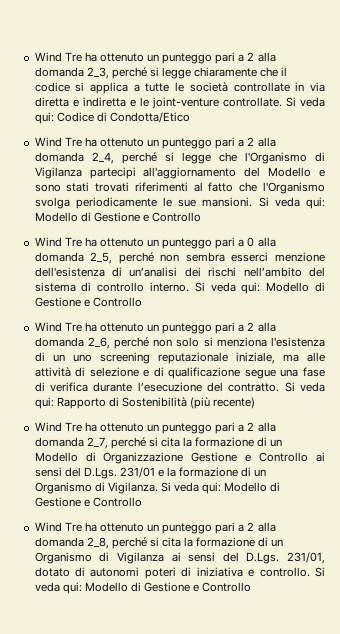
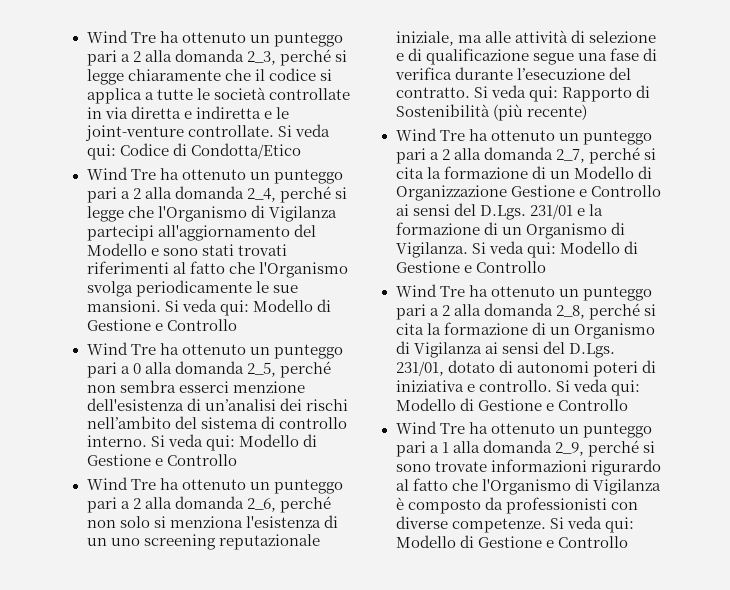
(252, 587) none -> [395,421,652,438] [395,440,655,457] [395,459,661,476] [395,478,661,495] [395,497,638,514] [395,516,634,533] [395,535,628,548] // Wind Tre ha ottenuto un punteggo pari a 1 alla domanda 2_9, perché si sono trovate informazioni rigurardo al fatto che l'Organismo di Vigilanza è composto da professionisti con diverse competenze. Si veda qui: Modello di Gestione e Controllo

